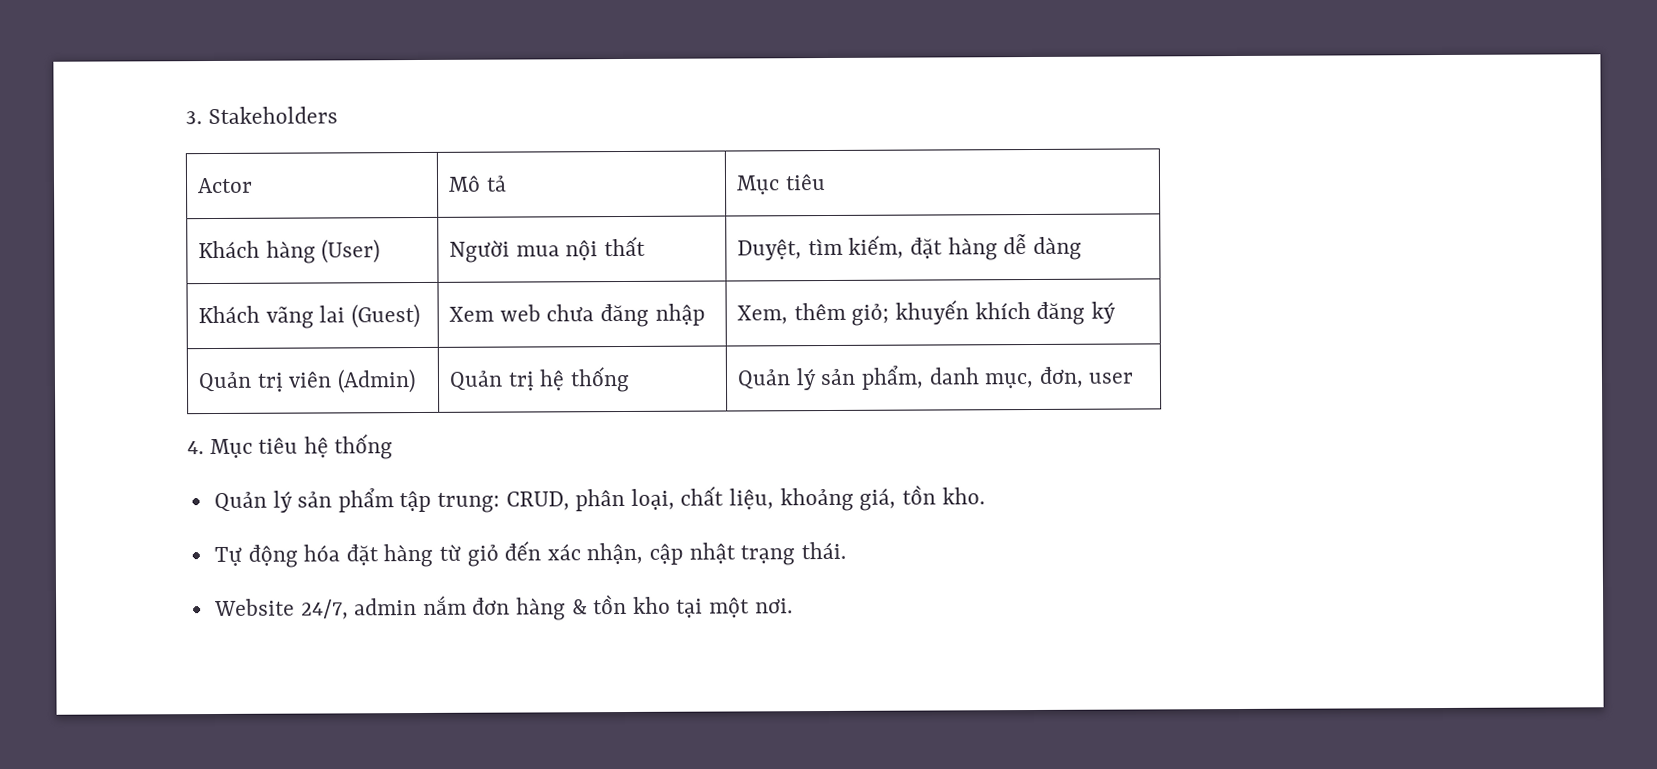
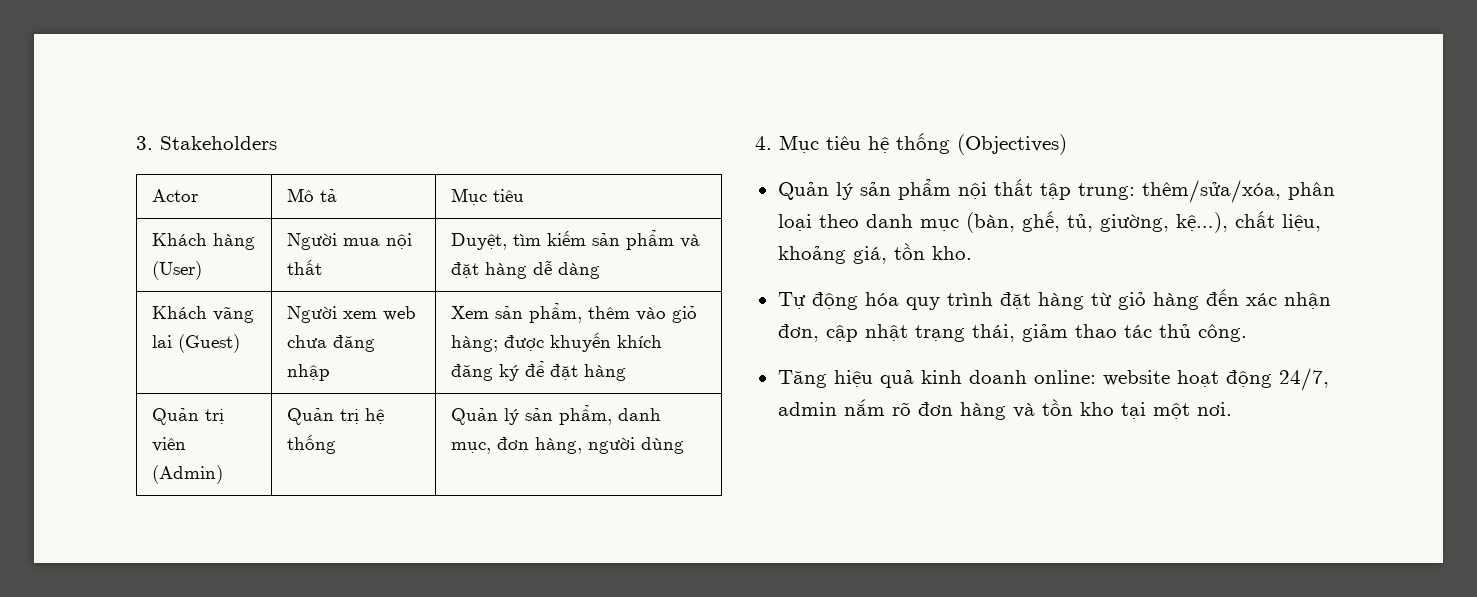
[848,235,905,259] kiếm, -> [547,230,701,250] kiếm sản phẩm và
[449,306,495,322] Xem -> [287,306,378,323] Người xem
[737,302,890,326] Xem, thêm giỏ; -> [451,303,698,323] [451,335,545,352] Xem sản phẩm, thêm vào giỏ hàng; được
(1116, 312) none -> [525,361,627,381] để đặt hàng
[1038,366,1134,388] đơn, user -> [497,437,685,454] đơn hàng, người dùng
(394, 447) none -> [957,134,1067,155] (Objectives)
[399,488,675,513] tập trung: CRUD, phân loại, -> [957,179,1335,203] [777,211,1228,233] nội thất tập trung: thêm/sửa/xóa, phân loại theo danh mục (bàn, ghế, tủ, giường, kệ…),
(341, 553) none -> [905,292,993,310] quy trình
(499, 555) none -> [1152,292,1199,310] hàng
[586,542,644,565] nhận, -> [1283,292,1331,309] [777,324,819,342] nhận đơn,
[800,541,846,560] [213,598,295,617] thái. // Website -> [971,324,1247,342] [777,370,1272,388] thái, giảm thao tác thủ công. // Tăng hiệu quả kinh doanh online: website hoạt động
(467, 605) none -> [891,402,911,416] rõ
[571,599,588,615] & -> [1012,403,1035,418] và

